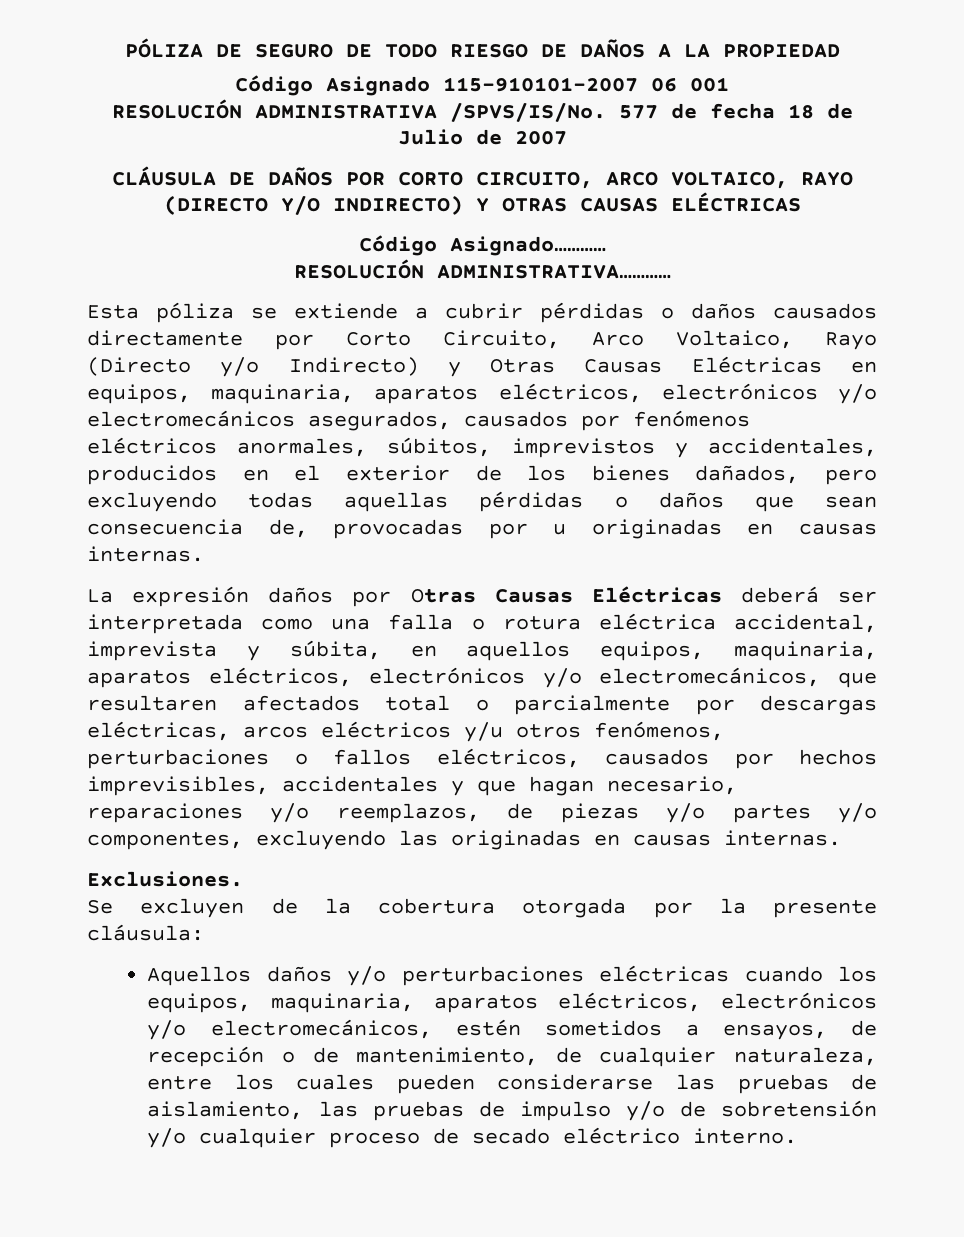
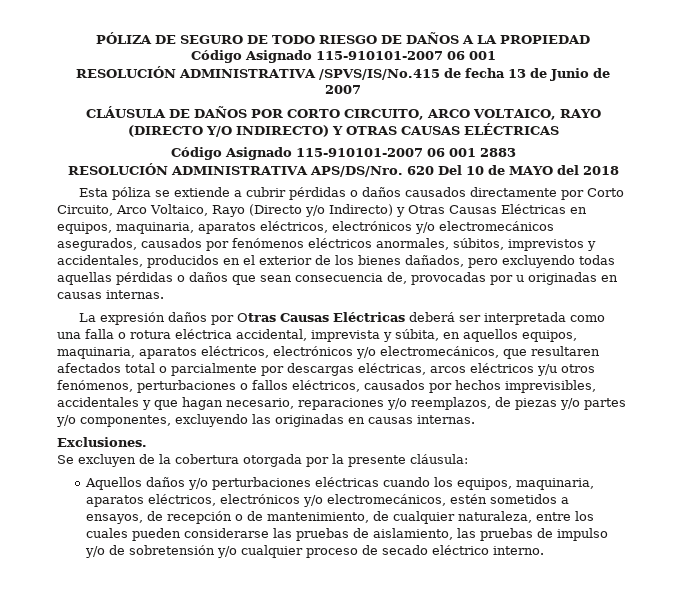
[449,102,853,122] [397,129,463,145] /SPVS/IS/No. 577 de fecha 18 de Julio -> [319,68,589,81] /SPVS/IS/No.415 de fecha 13 de Junio
[449,236,606,256] [293,259,671,279] Asignado………… // RESOLUCIÓN ADMINISTRATIVA………… -> [224,147,516,160] [67,163,619,177] Asignado 115-910101-2007 06 001 2883 // RESOLUCIÓN ADMINISTRATIVA APS/DS/Nro. 620 Del 10 de MAYO del 2018

